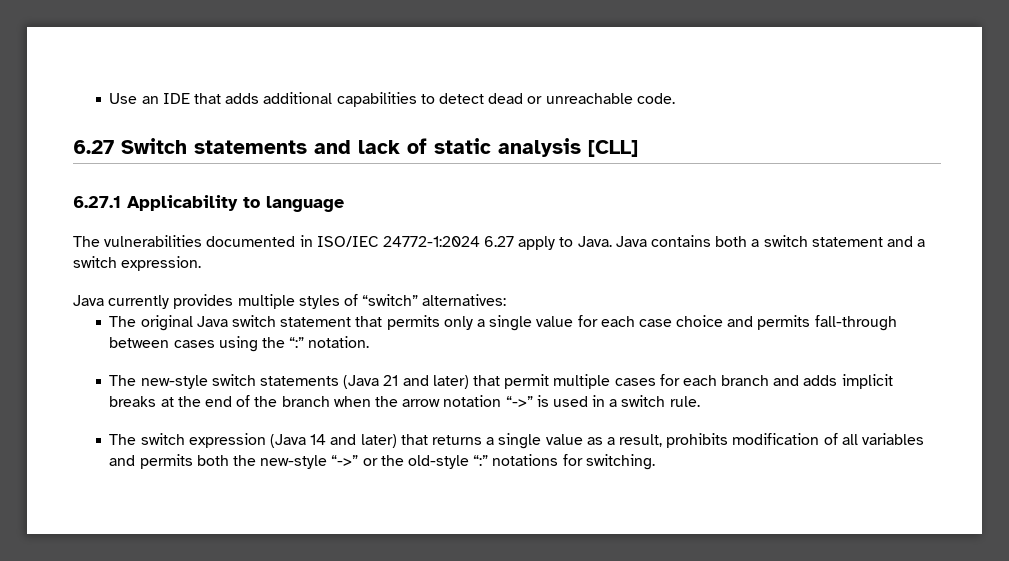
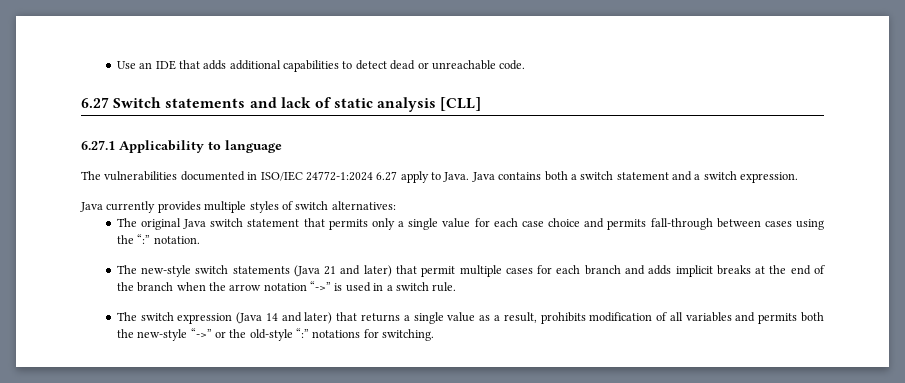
[362,294,419,306] “switch” -> [295,201,329,210] switch

